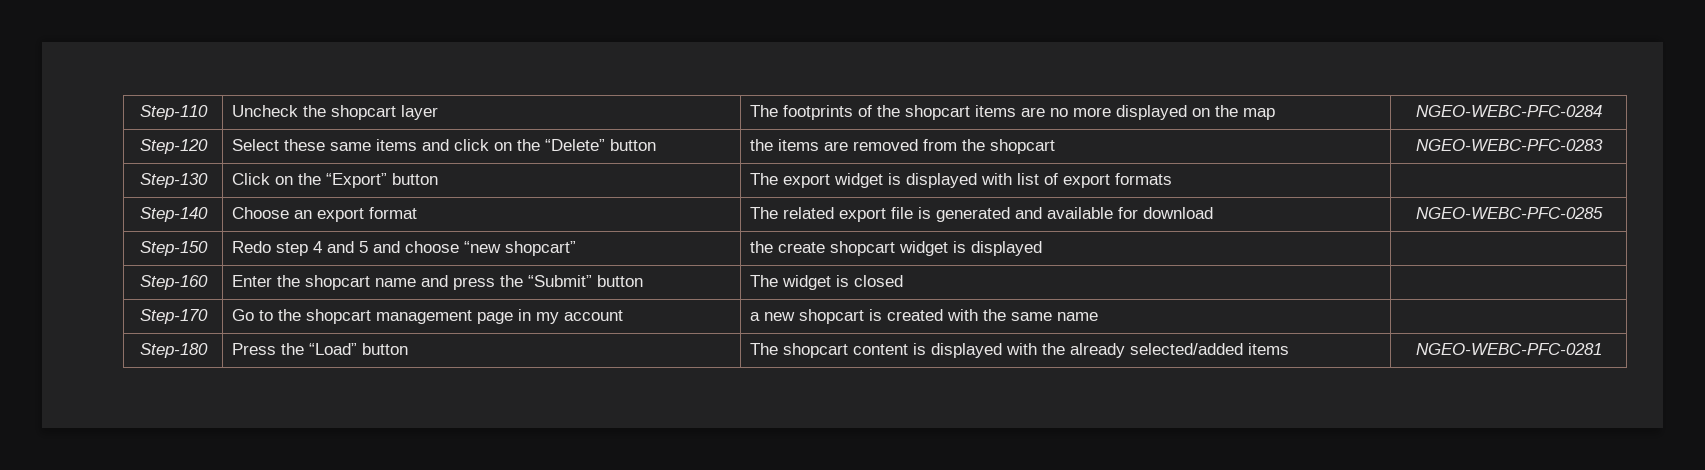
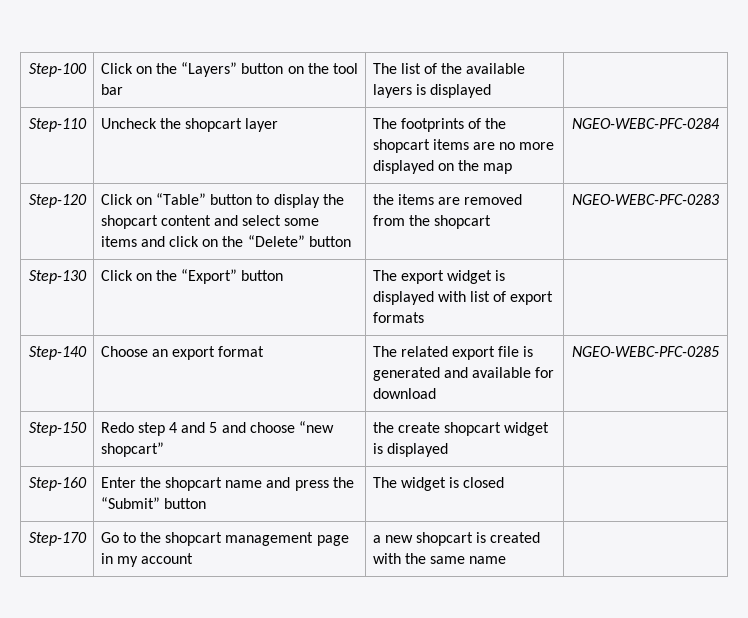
(139, 112) none -> [28,63,87,77] [100,62,358,77] [100,84,123,95] [372,63,526,74] [372,84,492,98] Step-100 | Click on the “Layers” button on the tool bar | The list of the available layers is displayed | //
[231,139,371,151] Select these same -> [100,193,344,208] [100,215,320,229] Click on “Table” button to display the shopcart content and select some
[139,343,208,358] [231,343,408,355] [749,343,1289,358] [1415,343,1602,355] // Step-180 | Press the “Load” button | The shopcart content is displayed with the already selected/added items | NGEO-WEBC-PFC-0281 -> (507, 560) none

